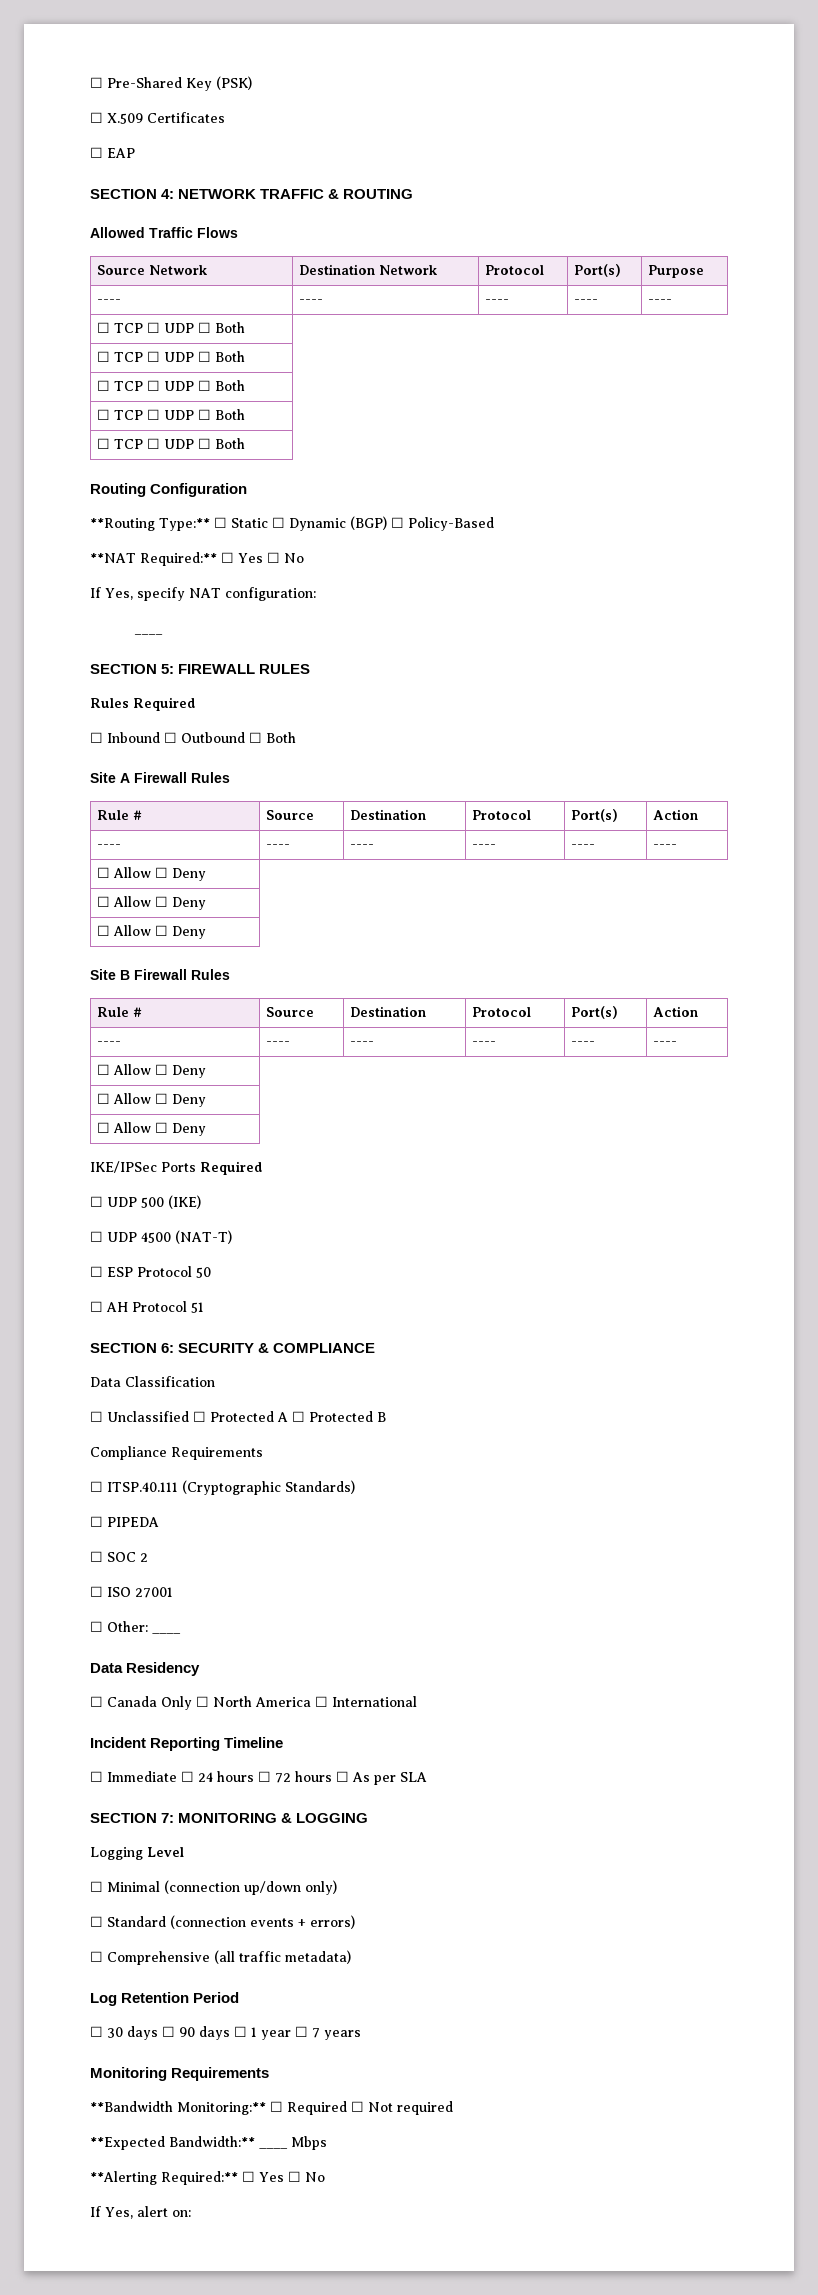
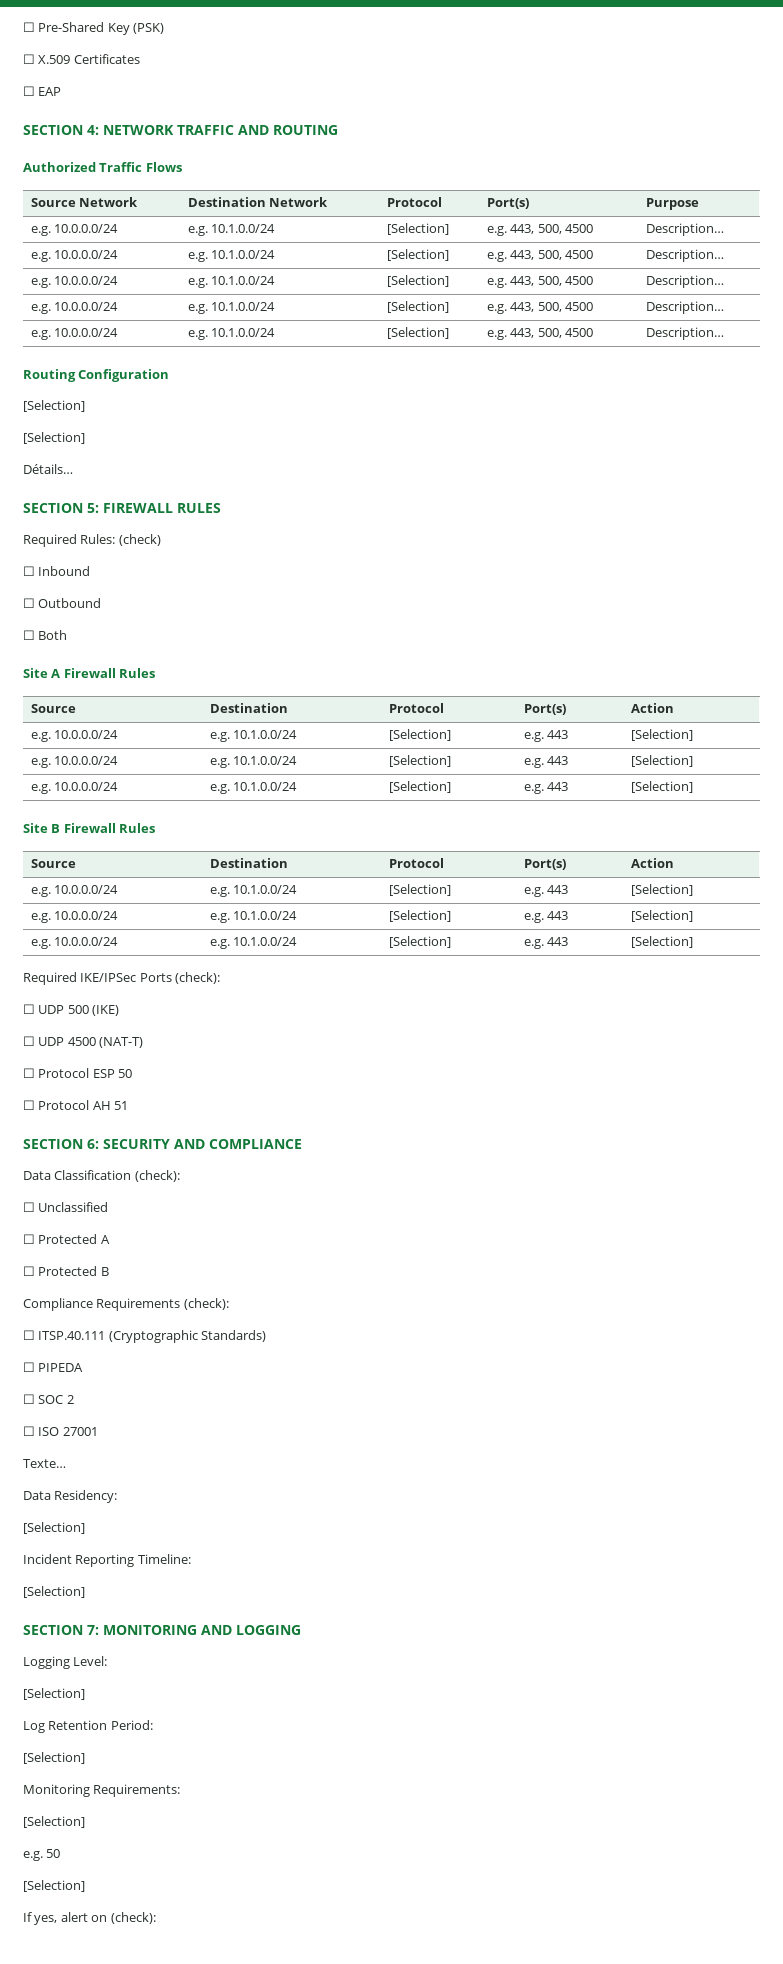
[328,189,340,199] & -> [238,125,269,135] AND
[90,227,145,238] Allowed -> [23,162,96,172] Authorized
[96,299,121,304] [298,299,323,304] [484,299,509,304] [573,299,598,304] [647,299,672,304] [96,322,245,333] [96,351,245,362] [96,380,245,391] [96,409,245,420] [96,438,245,449] [90,483,248,497] [90,516,494,531] [90,552,304,566] [90,587,316,601] [133,633,163,635] ---- | ---- | ---- | ---- | ---- // ☐ TCP ☐ UDP ☐ Both // ☐ TCP ☐ UDP ☐ Both // ☐ TCP ☐ UDP ☐ Both // ☐ TCP ☐ UDP ☐ Both // ☐ TCP ☐ UDP ☐ Both // Routing Configuration // **Routing Type:** ☐ Static ☐ Dynamic (BGP) ☐ Policy-Based // **NAT Required:** ☐ Yes ☐ No // If Yes, specify NAT configuration: // ____ -> [30,224,119,236] [187,224,276,236] [386,223,449,235] [486,224,594,236] [645,223,724,236] [30,250,119,262] [187,250,276,262] [386,249,449,261] [486,250,594,262] [645,249,724,262] [30,276,119,288] [187,276,276,288] [386,275,449,287] [486,276,594,288] [645,275,724,288] [30,302,119,314] [187,302,276,314] [386,301,449,313] [486,302,594,314] [645,301,724,314] [30,328,119,340] [187,328,276,340] [386,327,449,339] [486,328,594,340] [645,327,724,340] [23,369,170,382] [23,400,85,412] [23,432,85,444] [23,464,73,474] e.g. 10.0.0.0/24 | e.g. 10.1.0.0/24 | [Selection] | e.g. 443, 500, 4500 | Description… // e.g. 10.0.0.0/24 | e.g. 10.1.0.0/24 | [Selection] | e.g. 443, 500, 4500 | Description… // e.g. 10.0.0.0/24 | e.g. 10.1.0.0/24 | [Selection] | e.g. 443, 500, 4500 | Description… // e.g. 10.0.0.0/24 | e.g. 10.1.0.0/24 | [Selection] | e.g. 443, 500, 4500 | Description… // e.g. 10.0.0.0/24 | e.g. 10.1.0.0/24 | [Selection] | e.g. 443, 500, 4500 | Description… // Routing Configuration // [Selection] // [Selection] // Détails…
[90,697,195,711] Rules Required -> [23,534,161,547] Required Rules: (check)
(160, 737) none -> (91, 571) //
(245, 737) none -> (102, 603) //
[96,810,142,820] [265,810,314,820] [349,809,426,820] [471,810,531,820] [570,809,618,822] [652,809,698,820] [96,844,121,849] [265,844,290,849] [349,844,374,849] [471,844,496,849] [570,844,595,849] [652,844,677,849] [96,867,206,881] [96,896,206,910] [96,925,206,939] Rule # | Source | Destination | Protocol | Port(s) | Action // ---- | ---- | ---- | ---- | ---- | ---- // ☐ Allow ☐ Deny // ☐ Allow ☐ Deny // ☐ Allow ☐ Deny -> [30,704,76,713] [209,703,288,713] [388,703,444,713] [523,704,566,715] [630,703,674,713] [30,730,119,742] [209,730,298,742] [388,729,451,741] [523,730,569,742] [630,729,693,741] [30,756,119,768] [209,756,298,768] [388,755,451,767] [523,756,569,768] [630,755,693,767] [30,782,119,794] [209,782,298,794] [388,781,451,793] [523,782,569,794] [630,781,693,793] Source | Destination | Protocol | Port(s) | Action // e.g. 10.0.0.0/24 | e.g. 10.1.0.0/24 | [Selection] | e.g. 443 | [Selection] // e.g. 10.0.0.0/24 | e.g. 10.1.0.0/24 | [Selection] | e.g. 443 | [Selection] // e.g. 10.0.0.0/24 | e.g. 10.1.0.0/24 | [Selection] | e.g. 443 | [Selection]
[96,1007,142,1017] [265,1007,314,1017] [349,1006,426,1017] [471,1007,531,1017] [570,1006,618,1019] [652,1006,698,1017] [96,1041,121,1046] [265,1041,290,1046] [349,1041,374,1046] [471,1041,496,1046] [570,1041,595,1046] [652,1041,677,1046] [96,1064,206,1078] [96,1093,206,1107] [96,1122,206,1136] Rule # | Source | Destination | Protocol | Port(s) | Action // ---- | ---- | ---- | ---- | ---- | ---- // ☐ Allow ☐ Deny // ☐ Allow ☐ Deny // ☐ Allow ☐ Deny // -> [30,859,76,868] [209,858,288,868] [388,858,444,868] [523,859,566,870] [630,858,674,868] [30,885,119,897] [209,885,298,897] [388,884,451,896] [523,885,569,897] [630,884,693,896] [30,911,119,923] [209,911,298,923] [388,910,451,922] [523,911,569,923] [630,910,693,922] [30,937,119,949] [209,937,298,949] [388,936,451,948] [523,937,569,949] [630,936,693,948] [23,972,77,985] Source | Destination | Protocol | Port(s) | Action // e.g. 10.0.0.0/24 | e.g. 10.1.0.0/24 | [Selection] | e.g. 443 | [Selection] // e.g. 10.0.0.0/24 | e.g. 10.1.0.0/24 | [Selection] | e.g. 443 | [Selection] // e.g. 10.0.0.0/24 | e.g. 10.1.0.0/24 | [Selection] | e.g. 443 | [Selection] // Required
[200,1161,262,1175] Required -> [175,972,221,984] (check):
[107,1266,192,1277] ESP Protocol -> [38,1068,115,1078] Protocol ESP
[106,1301,187,1312] AH Protocol -> [38,1100,111,1110] Protocol AH
[258,1343,270,1353] & -> [174,1139,205,1149] AND
(215, 1381) none -> [134,1170,180,1182] (check):
(189, 1416) none -> (109, 1207) //
(288, 1417) none -> (110, 1239) //
(263, 1453) none -> [183,1298,229,1310] (check):
[90,1621,148,1632] [152,1632,181,1634] [90,1662,201,1676] [90,1696,417,1710] [90,1737,284,1751] [90,1771,427,1785] ☐ Other: ____ // Data Residency // ☐ Canada Only ☐ North America ☐ International // Incident Reporting Timeline // ☐ Immediate ☐ 24 hours ☐ 72 hours ☐ As per SLA -> [23,1459,66,1468] [23,1490,118,1503] [23,1522,85,1534] [23,1554,191,1567] [23,1586,85,1598] Texte… // Data Residency: // [Selection] // Incident Reporting Timeline: // [Selection]
[281,1813,293,1823] & -> [201,1625,232,1635] AND
[147,1847,184,1857] [90,1880,337,1895] [90,1915,355,1929] [90,1950,351,1965] [90,1992,240,2006] [90,2026,361,2040] [90,2067,270,2081] [90,2101,453,2115] [90,2136,255,2150] [259,2136,327,2150] [90,2171,325,2185] [90,2206,191,2219] Level // ☐ Minimal (connection up/down only) // ☐ Standard (connection events + errors) // ☐ Comprehensive (all traffic metadata) // Log Retention Period // ☐ 30 days ☐ 90 days ☐ 1 year ☐ 7 years // Monitoring Requirements // **Bandwidth Monitoring:** ☐ Required ☐ Not required // **Expected Bandwidth:** ____ Mbps // **Alerting Required:** ☐ Yes ☐ No // If Yes, alert on: -> [73,1656,108,1666] [23,1688,85,1700] [23,1720,153,1733] [23,1752,85,1764] [23,1784,181,1797] [23,1816,85,1828] [23,1849,61,1861] [23,1880,85,1892] [23,1912,156,1925] Level: // [Selection] // Log Retention Period: // [Selection] // Monitoring Requirements: // [Selection] // e.g. 50 // [Selection] // If yes, alert on (check):

